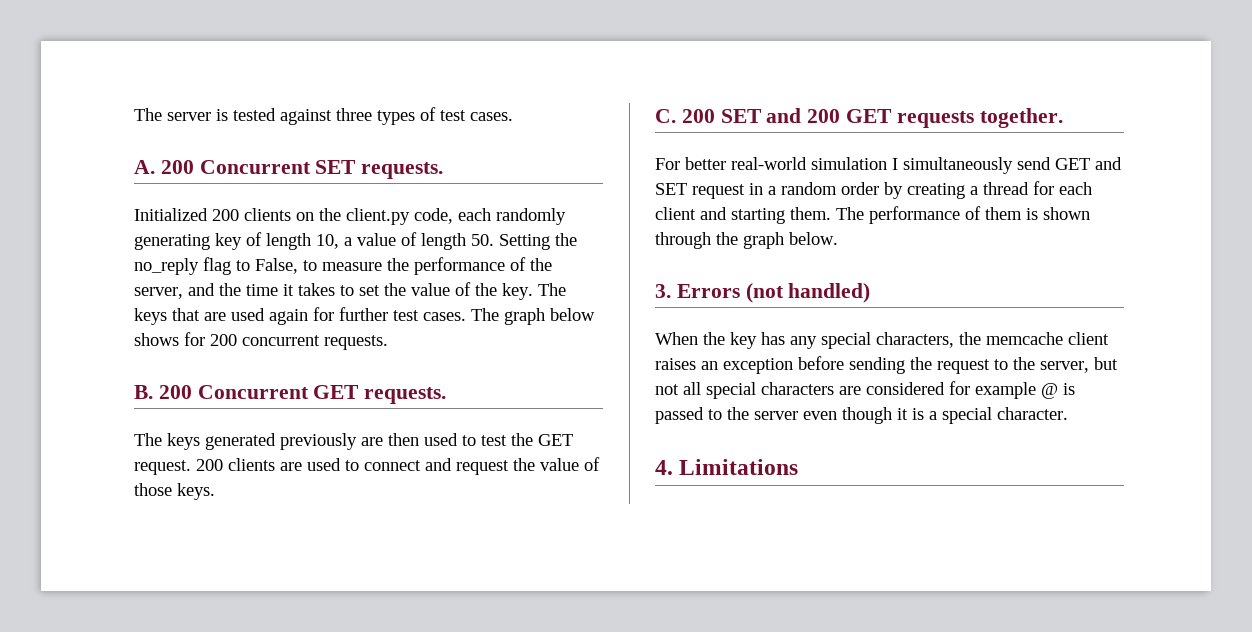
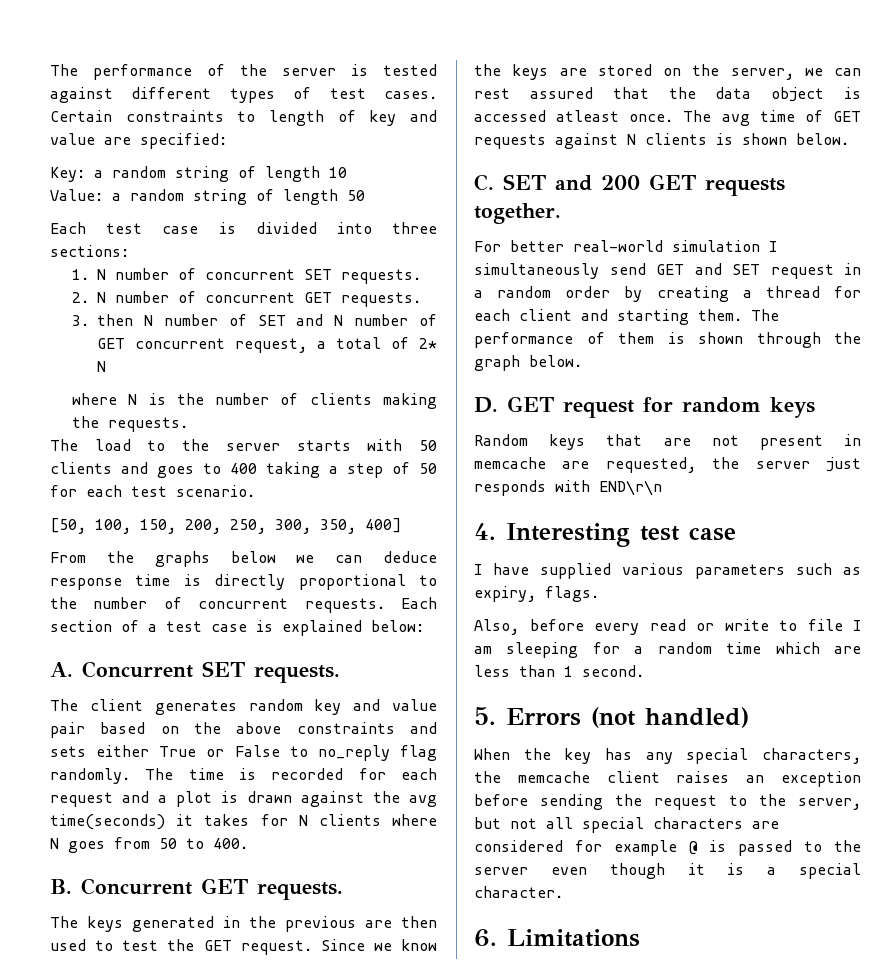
[134,108,162,121] The -> [50,64,267,80] The performance of the
[336,108,372,121] three -> [131,87,212,99] different
(513, 116) none -> [50,110,438,126] [50,133,227,149] [50,166,347,182] [50,189,365,205] [50,222,437,234] [50,245,129,257] [72,268,422,284] [72,291,422,307] [72,314,437,326] [97,337,437,353] [97,361,107,372] [72,393,437,409] [72,416,189,432] [50,439,438,451] [50,462,437,478] [50,485,255,497] [50,518,401,534] [50,551,437,567] [50,574,437,590] [50,597,437,613] [50,620,424,636] Certain constraints to length of key and value are specified: // Key: a random string of length 10 // Value: a random string of length 50 // Each test case is divided into three sections: // 1. N number of concurrent SET requests. // 2. N number of concurrent GET requests. // 3. then N number of SET and N number of GET concurrent request, a total of 2* N // where N is the number of clients making the requests. // The load to the server starts with 50 clients and goes to 400 taking a step of 50 for each test scenario. // [50, 100, 150, 200, 250, 300, 350, 400] // From the graphs below we can deduce response time is directly proportional to the number of concurrent requests. Each section of a test case is explained below:
[160,160,194,174] 200 -> (73, 669) none
[134,208,566,225] [134,232,577,250] [134,257,552,275] [134,282,566,300] [134,307,595,325] [134,332,388,350] Initialized 200 clients on the client.py code, each randomly generating key of length 10, a value of length 50. Setting the no_reply flag to False, to measure the performance of the server, and the time it takes to set the value of the key. The keys that are used again for further test cases. The graph below shows for 200 concurrent requests. -> [50,699,437,715] [50,722,437,738] [50,745,437,761] [50,768,437,784] [50,791,437,807] [50,814,437,830] [50,837,248,853] The client generates random key and value pair based on the above constraints and sets either True or False to no_reply flag randomly. The time is recorded for each request and a plot is drawn against the avg time(seconds) it takes for N clients where N goes from 50 to 400.
[158,385,192,399] 200 -> (72, 886) none
[280,433,357,450] previously -> [223,916,356,932] in the previous
[196,457,600,475] [134,483,215,500] 200 clients are used to connect and request the value of those keys. -> [320,939,437,951] [474,64,861,80] [474,87,861,102] [474,110,861,126] [474,133,849,149] Since we know the keys are stored on the server, we can rest assured that the data object is accessed atleast once. The avg time of GET requests against N clients is shown below.
[681,109,715,123] 200 -> (494, 182) none
[655,284,671,298] 3. -> [474,396,815,418] [474,434,861,450] [474,457,861,473] [474,480,662,496] [474,523,736,547] [474,563,861,579] [474,586,599,602] [474,619,861,635] [474,642,861,658] [474,665,644,677] [474,707,496,725] D. GET request for random keys // Random keys that are not present in memcache are requested, the server just responds with END\r\n // 4. Interesting test case // I have supplied various parameters such as expiry, flags. // Also, before every read or write to file I am sleeping for a random time which are less than 1 second. // 5.
[655,460,673,475] 4. -> [474,929,497,947] 6.

